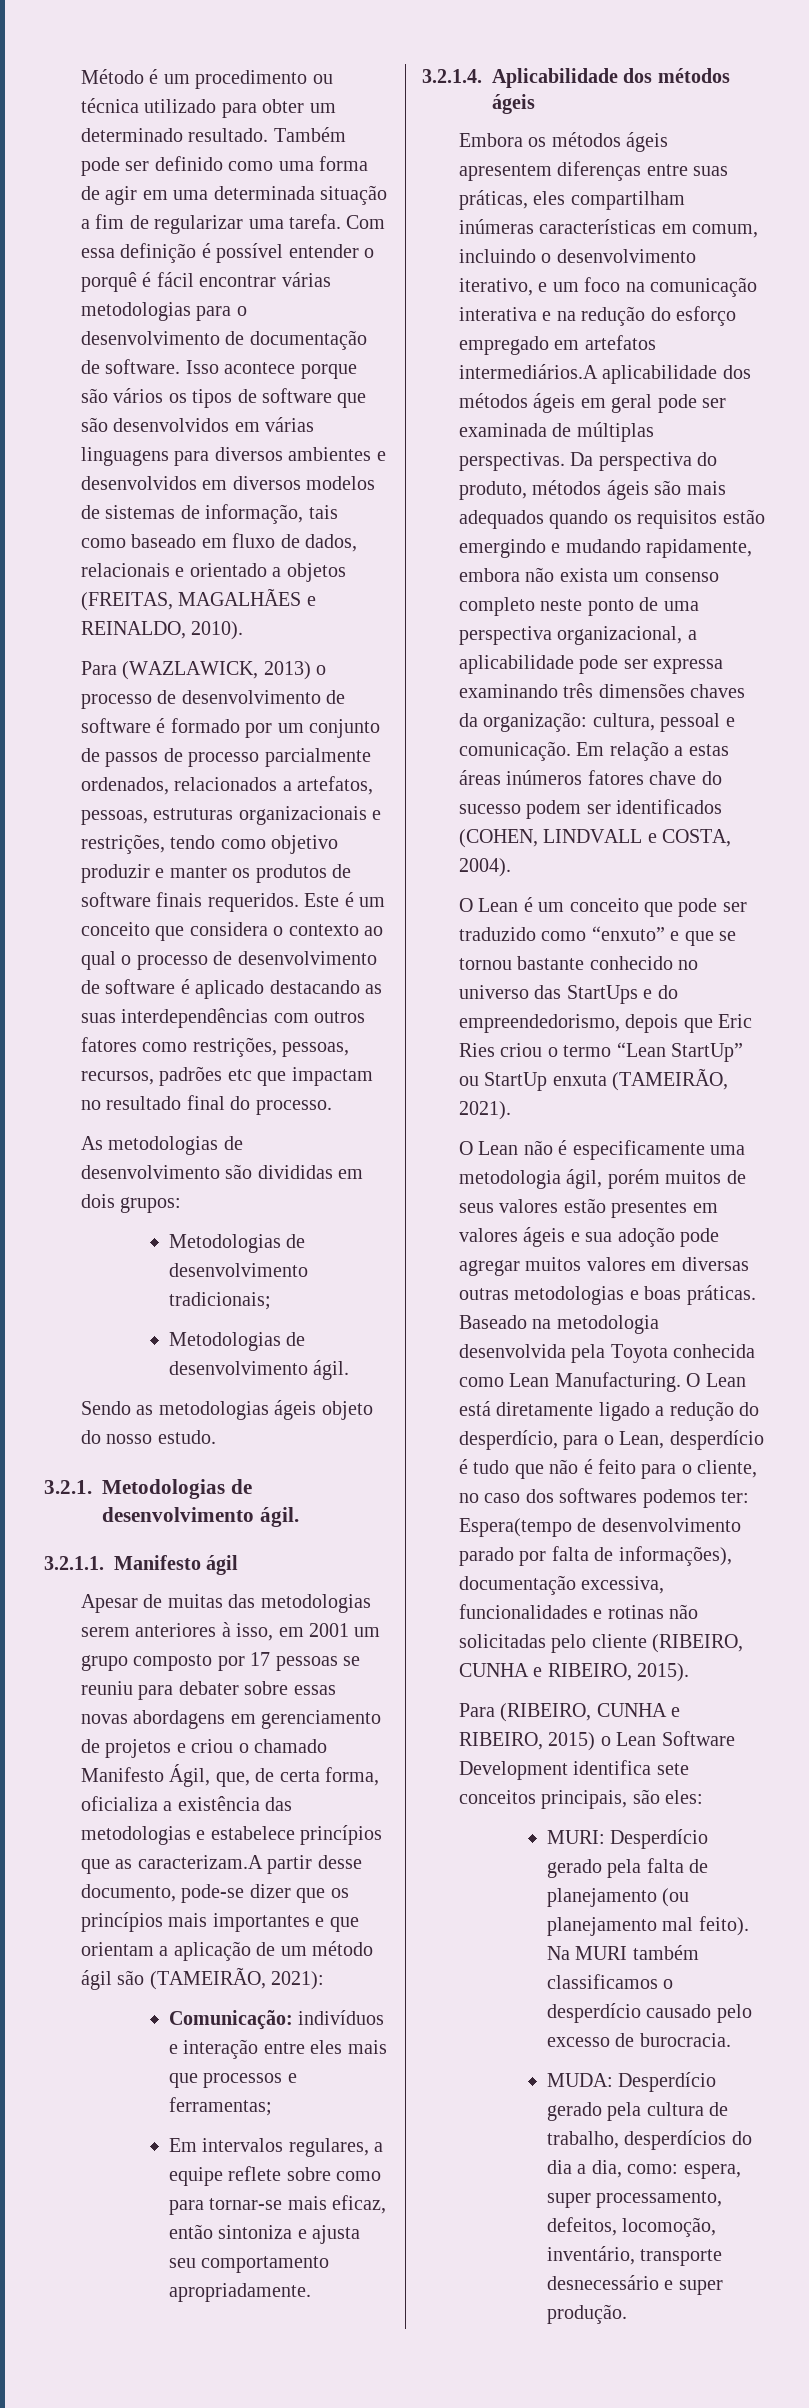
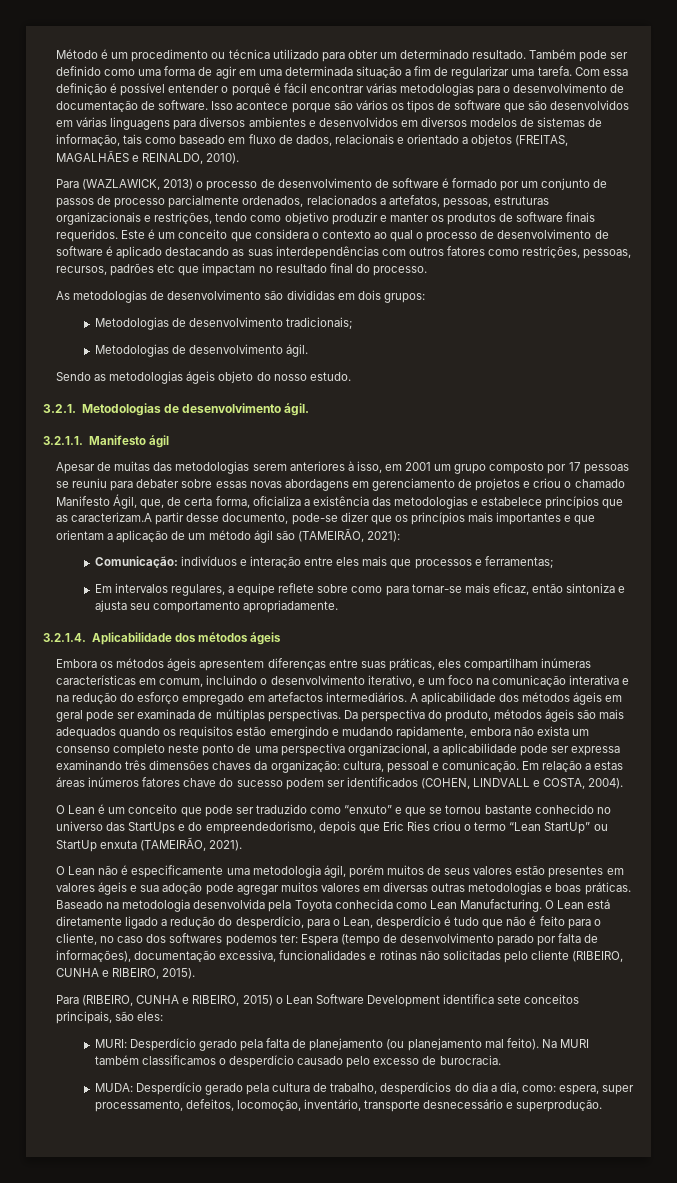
[584,335,656,350] [458,364,598,379] artefatos intermediários.A -> [267,692,418,702] artefactos intermediários. A
[458,1518,572,1537] Espera(tempo -> [300,934,380,946] Espera (tempo
[678,2280,723,2295] [546,2304,627,2324] super produção. -> [516,1099,603,1112] superprodução.

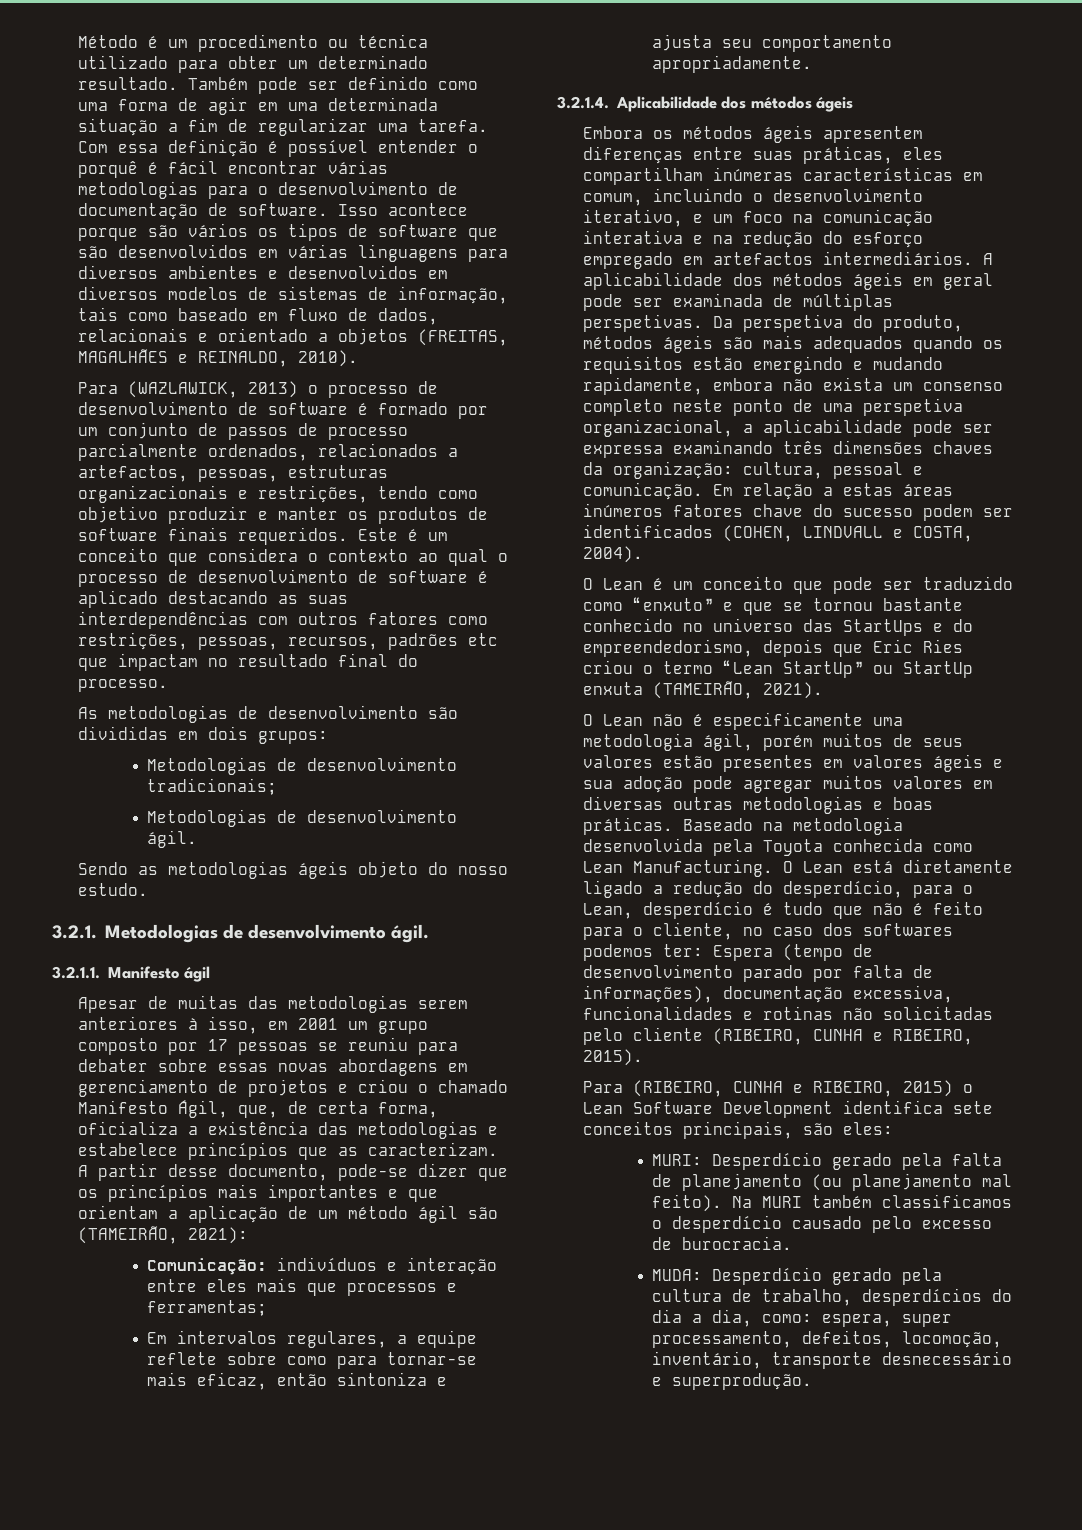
[388,195,440,207] artefatos, -> [78,465,189,482] artefactos,
[71,512,153,522] caracterizam.A -> [368,1142,499,1156] [78,1165,89,1177] caracterizam. A
[267,709,425,722] perspectivas. Da perspectiva -> [583,314,844,332] perspetivas. Da perspetiva
[280,743,345,756] perspectiva -> [863,398,964,416] perspetiva

